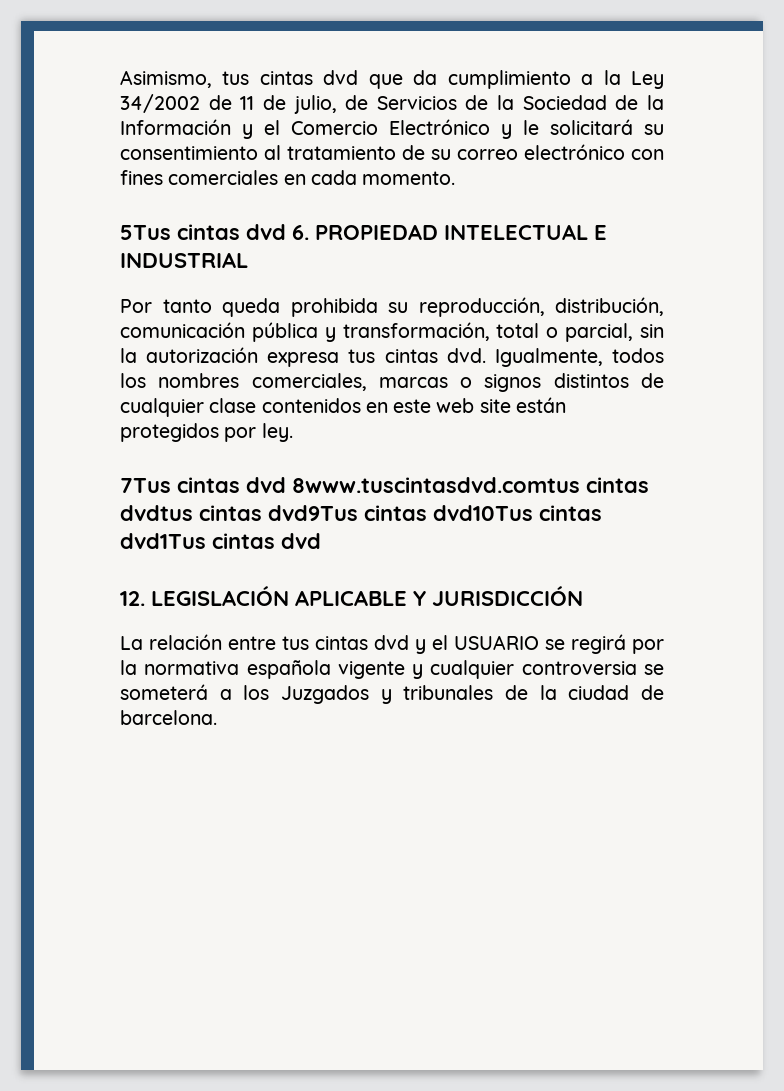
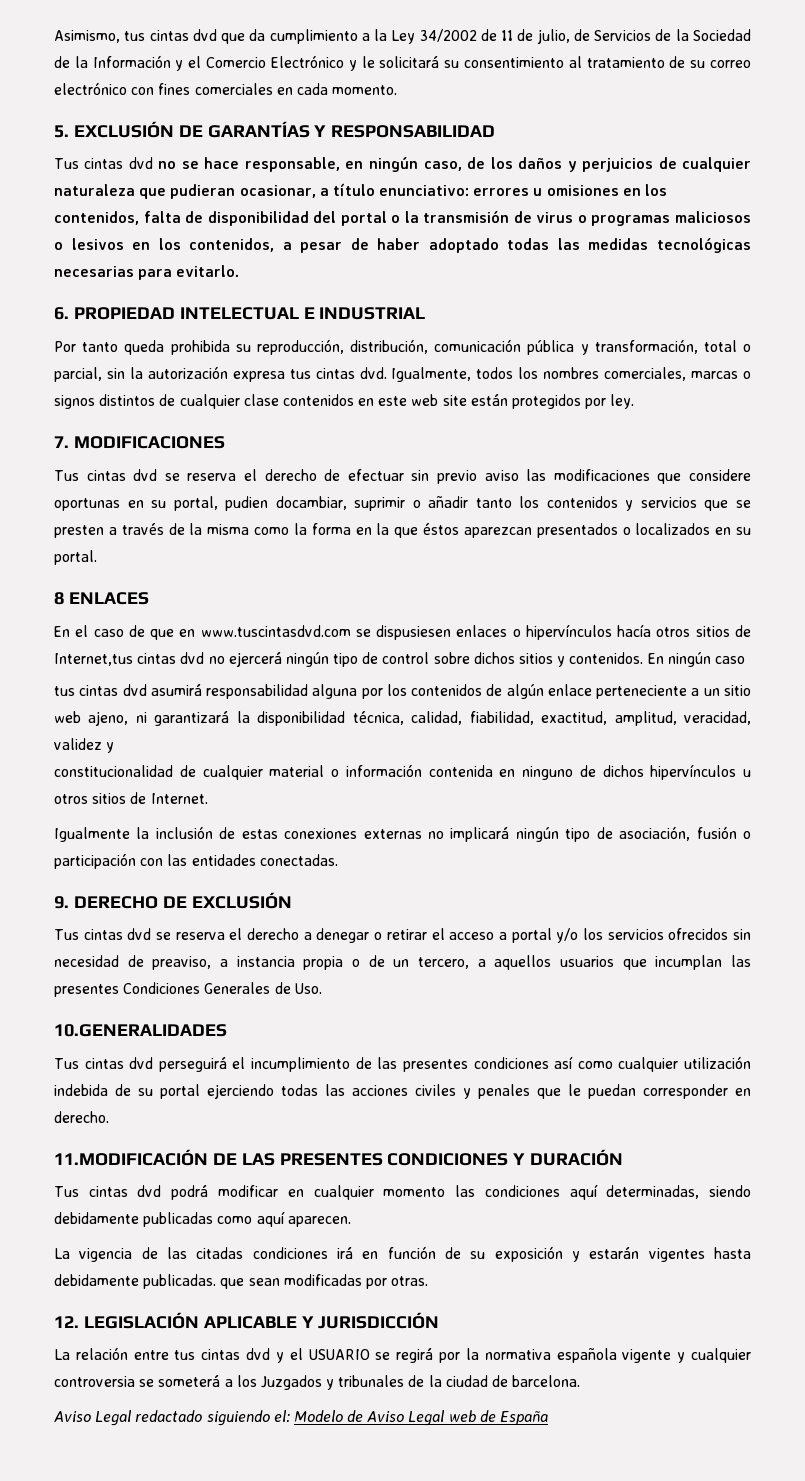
[120,224,286,240] 5Tus cintas dvd -> [54,121,496,138] [54,157,751,172] [54,183,668,199] [54,211,752,226] [54,238,752,253] [54,265,240,280] 5. EXCLUSIÓN DE GARANTÍAS Y RESPONSABILIDAD // Tus cintas dvd no se hace responsable, en ningún caso, de los daños y perjuicios de cualquier naturaleza que pudieran ocasionar, a título enunciativo: errores u omisiones en los contenidos, falta de disponibilidad del portal o la transmisión de virus o programas maliciosos o lesivos en los contenidos, a pesar de haber adoptado todas las medidas tecnológicas necesarias para evitarlo. //
[120,477,649,493] [120,505,602,521] [120,533,321,549] 7Tus cintas dvd 8www.tuscintasdvd.comtus cintas dvdtus cintas dvd9Tus cintas dvd10Tus cintas dvd1Tus cintas dvd -> [54,436,225,449] [54,469,751,484] [54,496,751,511] [54,523,751,538] [54,550,97,565] [54,592,149,605] [54,624,751,640] [54,652,745,667] [54,684,751,699] [54,711,751,726] [54,738,115,753] [54,764,751,780] [54,792,208,804] [54,826,752,842] [54,853,338,869] [54,892,292,909] [54,928,751,943] [54,955,751,970] [54,982,322,997] [54,1024,227,1037] [54,1056,752,1072] [54,1084,751,1099] [54,1111,109,1123] [54,1149,624,1166] [54,1184,751,1200] [54,1211,351,1227] [54,1246,752,1262] [54,1274,429,1289] 7. MODIFICACIONES // Tus cintas dvd se reserva el derecho de efectuar sin previo aviso las modificaciones que considere oportunas en su portal, pudien docambiar, suprimir o añadir tanto los contenidos y servicios que se presten a través de la misma como la forma en la que éstos aparezcan presentados o localizados en su portal. // 8 ENLACES // En el caso de que en www.tuscintasdvd.com se dispusiesen enlaces o hipervínculos hacía otros sitios de Internet,tus cintas dvd no ejercerá ningún tipo de control sobre dichos sitios y contenidos. En ningún caso // tus cintas dvd asumirá responsabilidad alguna por los contenidos de algún enlace perteneciente a un sitio web ajeno, ni garantizará la disponibilidad técnica, calidad, fiabilidad, exactitud, amplitud, veracidad, validez y // constitucionalidad de cualquier material o información contenida en ninguno de dichos hipervínculos u otros sitios de Internet. // Igualmente la inclusión de estas conexiones externas no implicará ningún tipo de asociación, fusión o participación con las entidades conectadas. // 9. DERECHO DE EXCLUSIÓN // Tus cintas dvd se reserva el derecho a denegar o retirar el acceso a portal y/o los servicios ofrecidos sin necesidad de preaviso, a instancia propia o de un tercero, a aquellos usuarios que incumplan las presentes Condiciones Generales de Uso. // 10.GENERALIDADES // Tus cintas dvd perseguirá el incumplimiento de las presentes condiciones así como cualquier utilización indebida de su portal ejerciendo todas las acciones civiles y penales que le puedan corresponder en derecho. // 11.MODIFICACIÓN DE LAS PRESENTES CONDICIONES Y DURACIÓN // Tus cintas dvd podrá modificar en cualquier momento las condiciones aquí determinadas, siendo debidamente publicadas como aquí aparecen. // La vigencia de las citadas condiciones irá en función de su exposición y estarán vigentes hasta debidamente publicadas. que sean modificadas por otras.
(217, 717) none -> [54,1410,549,1426] // Aviso Legal redactado siguiendo el: Modelo de Aviso Legal web de España

